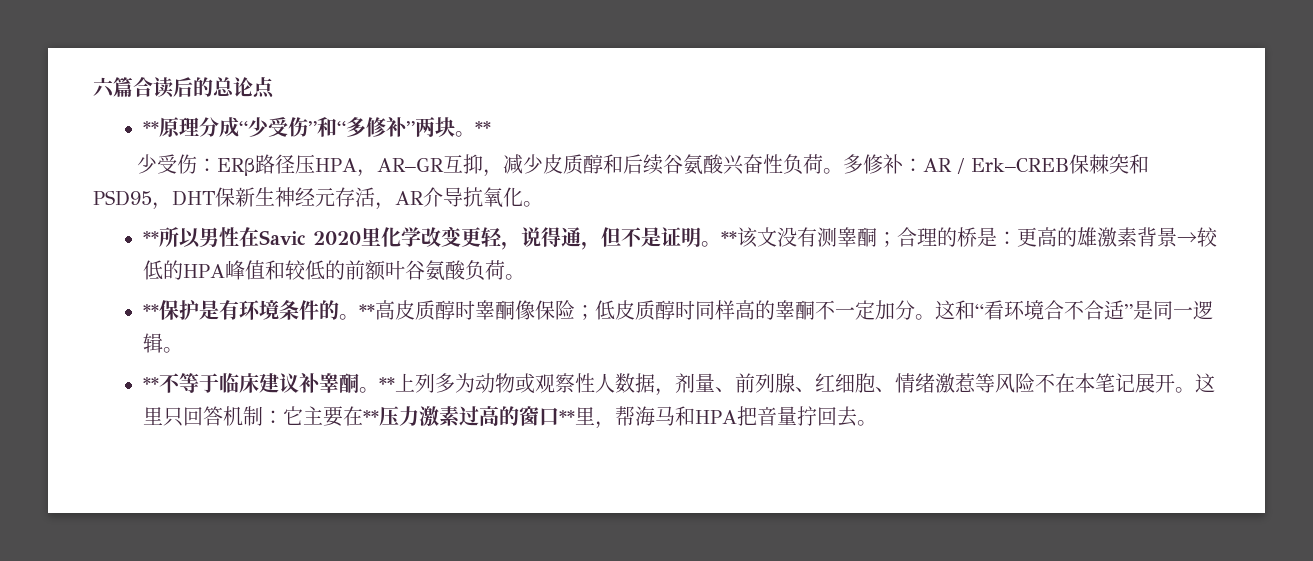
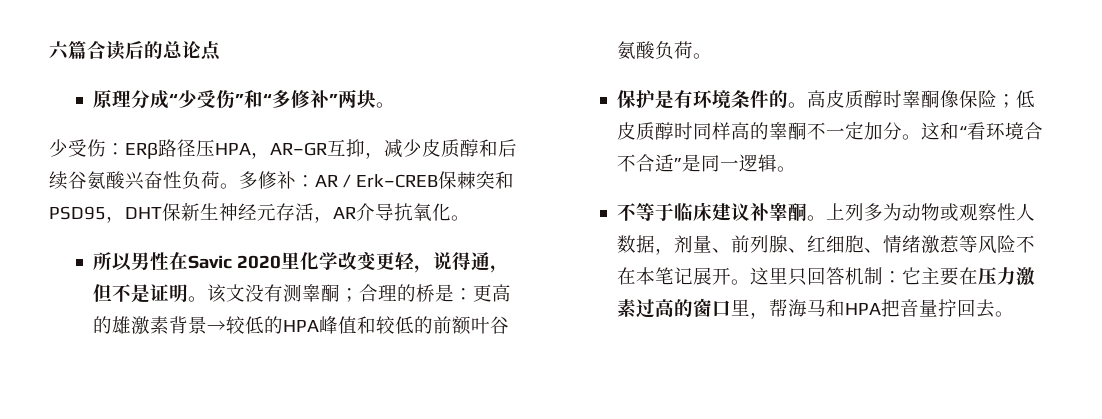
[142,121,159,135] ** -> (221, 51) none
[474,121,491,135] ** -> (395, 105) none
[142,231,159,245] ** -> (470, 218) none
[720,231,737,245] ** -> (207, 299) none
[142,304,159,318] ** -> (712, 56) none
[358,304,375,318] ** -> (807, 105) none
[142,377,159,391] ** -> (796, 169) none
[378,377,395,391] ** -> (826, 218) none
[362,410,379,424] ** -> (978, 276) none
[558,410,575,424] ** -> (731, 308) none

